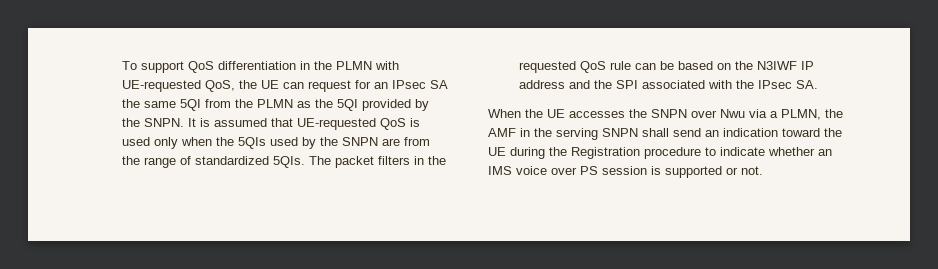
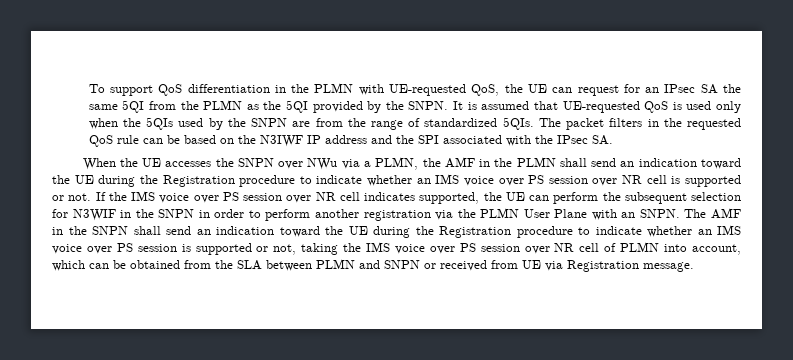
[720,109,745,118] Nwu -> [307,158,338,170] NWu
[556,128,598,140] serving -> [516,157,741,169] [52,174,742,187] [52,191,741,204] [52,208,741,221] [52,226,87,235] PLMN shall send an indication toward the UE during the Registration procedure to indicate whether an IMS voice over PS session over NR cell is supported or not. If the IMS voice over PS session over NR cell indicates supported, the UE can perform the subsequent selection for N3WIF in the SNPN in order to perform another registration via the PLMN User Plane with an SNPN. The AMF in the
[741,166,763,175] not. -> [273,242,742,255] [52,259,694,272] not, taking the IMS voice over PS session over NR cell of PLMN into account, which can be obtained from the SLA between PLMN and SNPN or received from UE via Registration message.

